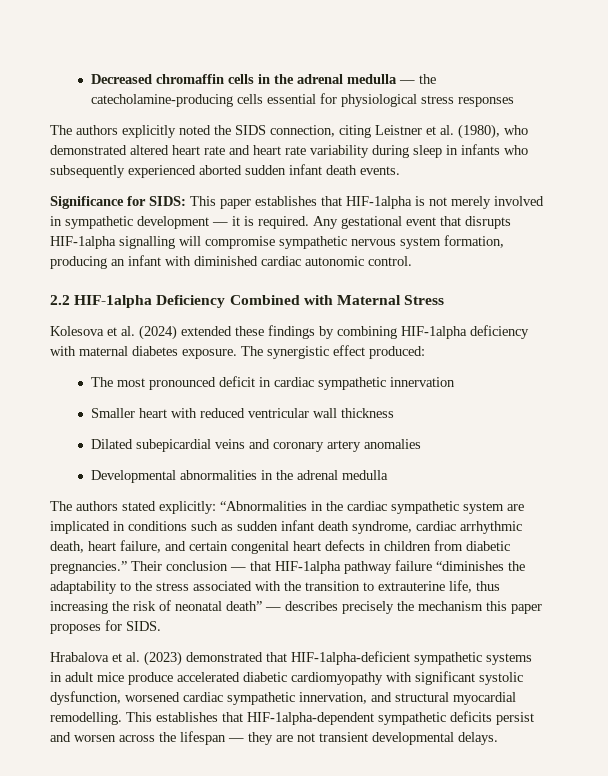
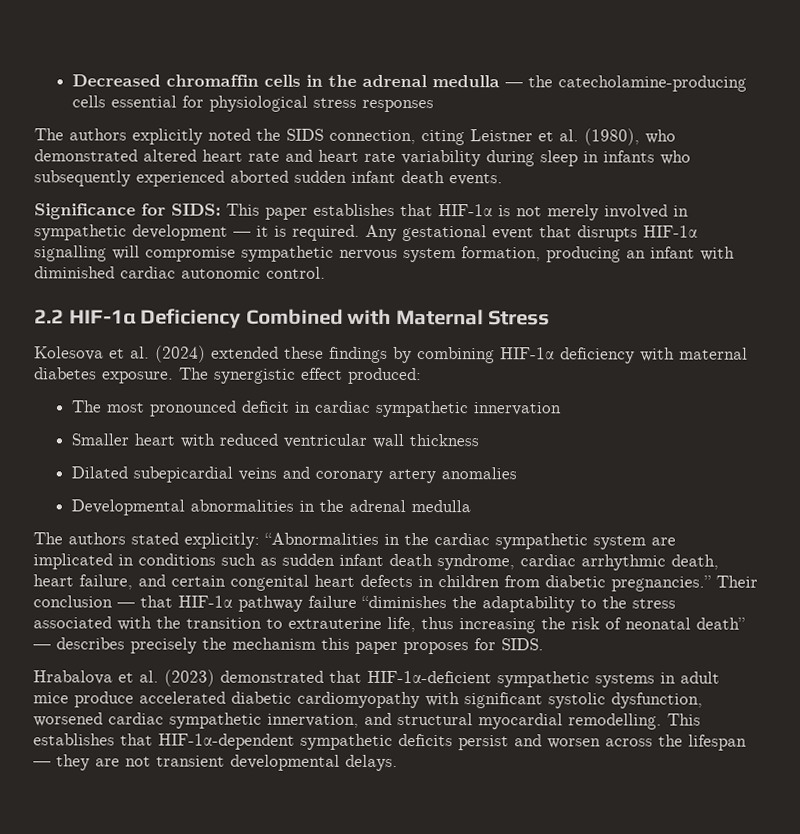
[346,196,412,209] HIF-1alpha -> [438,204,493,217] HIF-1α
[50,236,116,249] HIF-1alpha -> [643,225,698,238] HIF-1α
[74,295,153,308] HIF-1alpha -> [68,309,137,325] HIF-1α
[401,326,467,339] HIF-1alpha -> [500,347,555,360] HIF-1α
[275,561,341,574] HIF-1alpha -> [178,595,233,608] HIF-1α
[291,651,410,665] HIF-1alpha-deficient -> [367,670,492,684] HIF-1α-deficient
[247,712,374,725] HIF-1alpha-dependent -> [158,733,295,750] HIF-1α-dependent

